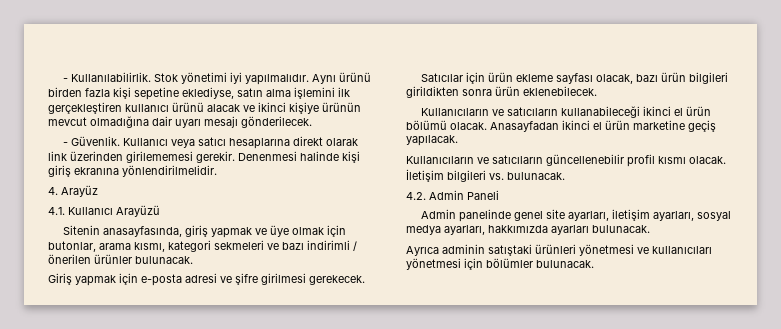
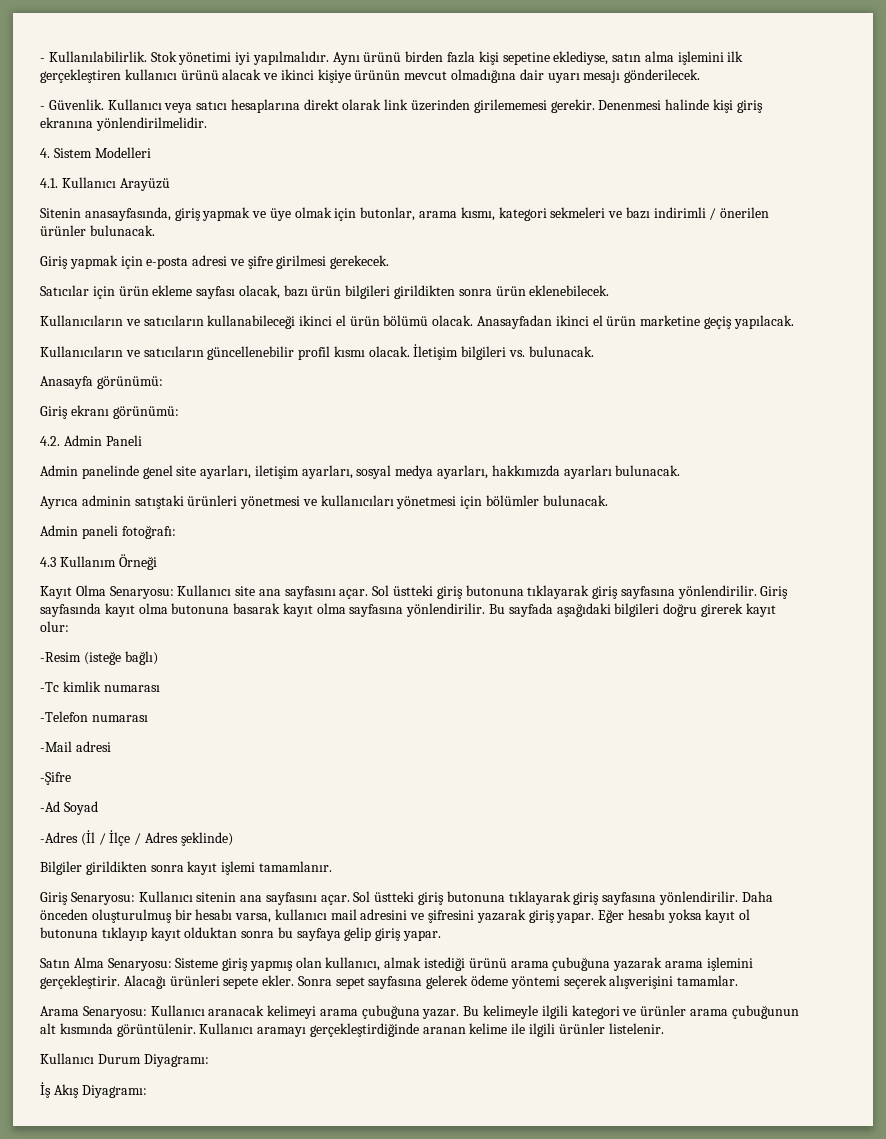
[61,185,98,197] Arayüz -> [53,147,151,158] Sistem Modelleri
(565, 176) none -> [40,376,163,389] [40,405,179,419] // Anasayfa görünümü: // Giriş ekranı görünümü:
(594, 264) none -> [40,525,176,539] [40,554,157,570] [40,585,789,599] [40,603,776,617] [40,621,69,632] [40,651,158,665] [40,681,160,692] [40,711,148,722] [40,741,111,752] [40,772,71,785] [40,801,98,815] [40,830,233,846] [40,861,332,875] [40,891,773,905] [40,909,751,923] [40,927,442,941] [40,957,753,971] [40,975,739,989] [40,1005,799,1019] [40,1023,664,1037] [40,1053,209,1067] [40,1082,147,1098] // Admin paneli fotoğrafı: // 4.3 Kullanım Örneği // Kayıt Olma Senaryosu: Kullanıcı site ana sayfasını açar. Sol üstteki giriş butonuna tıklayarak giriş sayfasına yönlendirilir. Giriş sayfasında kayıt olma butonuna basarak kayıt olma sayfasına yönlendirilir. Bu sayfada aşağıdaki bilgileri doğru girerek kayıt olur: // -Resim (isteğe bağlı) // -Tc kimlik numarası // -Telefon numarası // -Mail adresi // -Şifre // -Ad Soyad // -Adres (İl / İlçe / Adres şeklinde) // Bilgiler girildikten sonra kayıt işlemi tamamlanır. // Giriş Senaryosu: Kullanıcı sitenin ana sayfasını açar. Sol üstteki giriş butonuna tıklayarak giriş sayfasına yönlendirilir. Daha önceden oluşturulmuş bir hesabı varsa, kullanıcı mail adresini ve şifresini yazarak giriş yapar. Eğer hesabı yoksa kayıt ol butonuna tıklayıp kayıt olduktan sonra bu sayfaya gelip giriş yapar. // Satın Alma Senaryosu: Sisteme giriş yapmış olan kullanıcı, almak istediği ürünü arama çubuğuna yazarak arama işlemini gerçekleştirir. Alacağı ürünleri sepete ekler. Sonra sepet sayfasına gelerek ödeme yöntemi seçerek alışverişini tamamlar. // Arama Senaryosu: Kullanıcı aranacak kelimeyi arama çubuğuna yazar. Bu kelimeyle ilgili kategori ve ürünler arama çubuğunun alt kısmında görüntülenir. Kullanıcı aramayı gerçekleştirdiğinde aranan kelime ile ilgili ürünler listelenir. // Kullanıcı Durum Diyagramı: // İş Akış Diyagramı:

